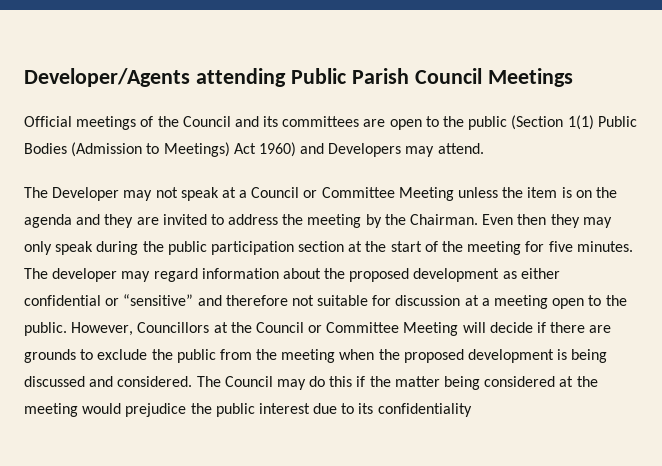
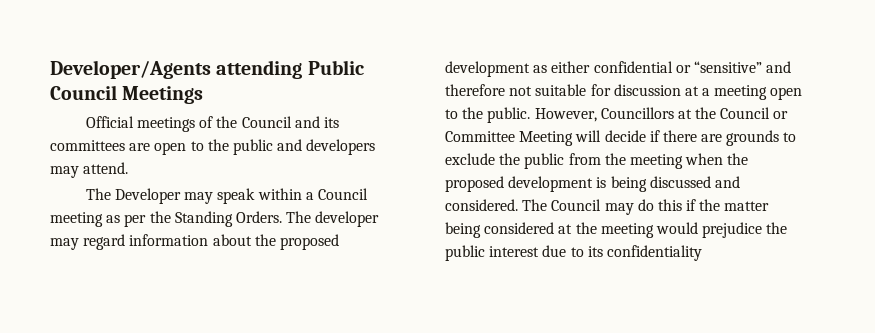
[351,68,409,84] Parish -> (364, 67) none
[511,115,637,130] [24,142,402,157] (Section 1(1) Public Bodies (Admission to Meetings) Act 1960) and Developers -> [277,139,376,155] and developers
[155,187,617,201] [24,214,612,228] [24,241,633,255] not speak at a Council or Committee Meeting unless the item is on the agenda and they are invited to address the meeting by the Chairman. Even then they may only speak during the public participation section at the start of the meeting for five minutes. -> [217,188,368,204] [50,211,282,227] speak within a Council meeting as per the Standing Orders.

